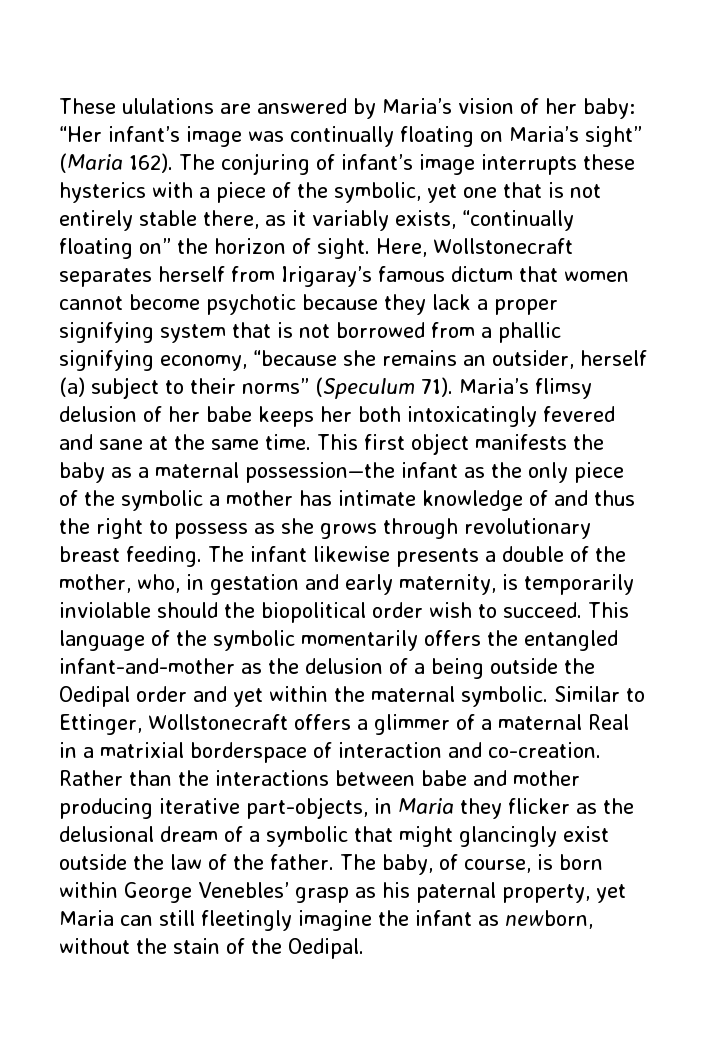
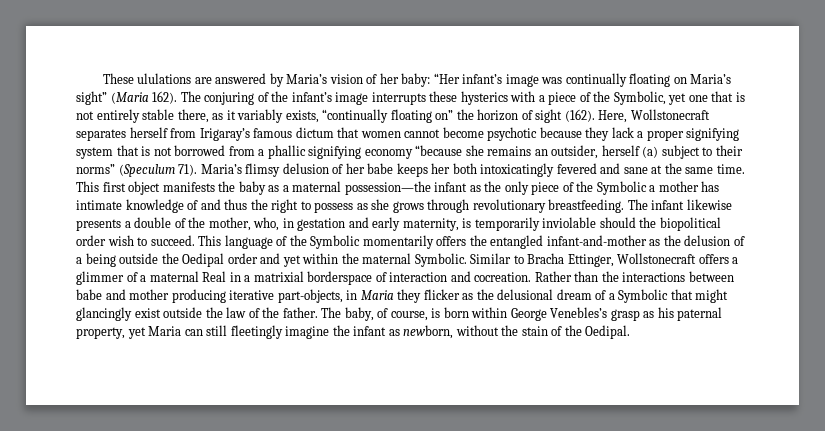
(335, 162) none -> [271,91,289,102] the
[334,182,421,203] symbolic, -> [613,91,666,105] Symbolic,
[317,238,370,259] sight. -> [535,109,595,123] sight (162).
[160,355,247,371] economy, -> [364,149,413,159] economy
[121,490,203,511] symbolic -> [596,181,647,195] Symbolic
[59,546,202,567] breast feeding. -> [548,199,625,213] breastfeeding.
[213,630,295,651] symbolic -> [310,235,361,249] Symbolic
[461,686,548,707] symbolic. -> [414,253,467,267] Symbolic.
(645, 695) none -> [527,253,565,264] Bracha
[488,742,601,758] co-creation. -> [474,272,532,282] cocreation.
[266,826,348,847] symbolic -> [618,289,669,303] Symbolic
[198,882,289,898] Venebles’ -> [550,307,608,318] Venebles’s

